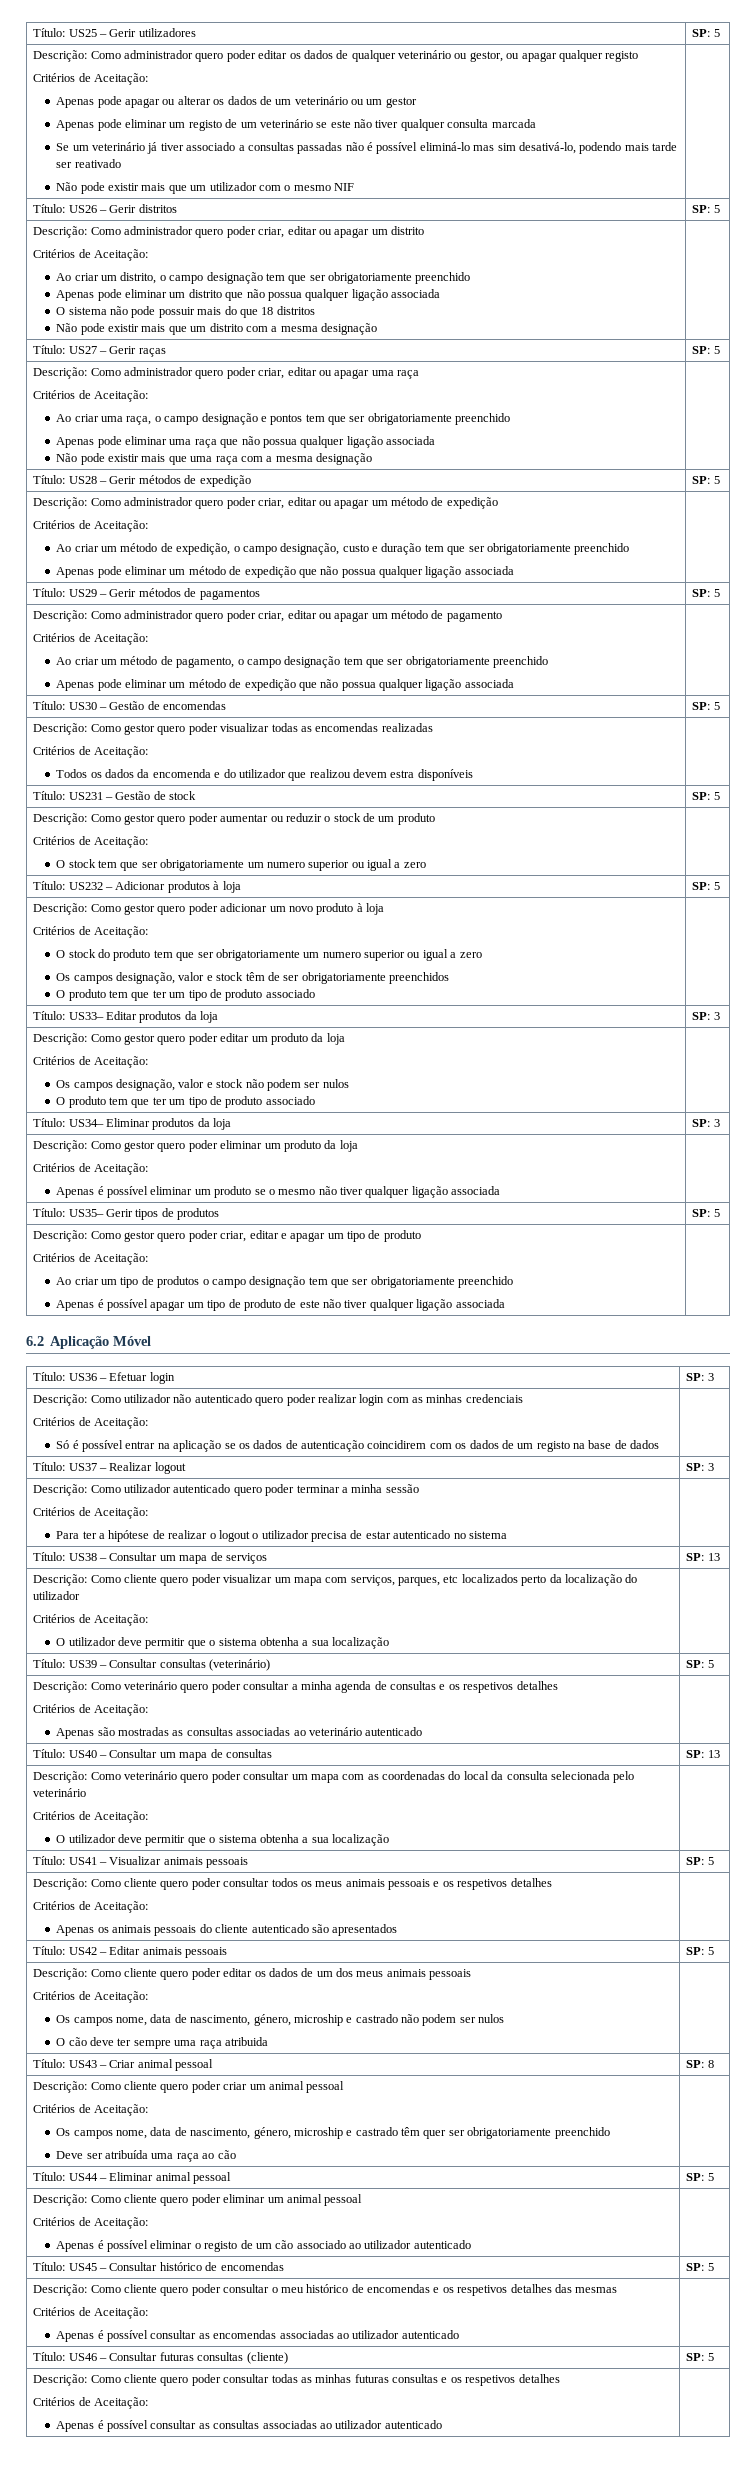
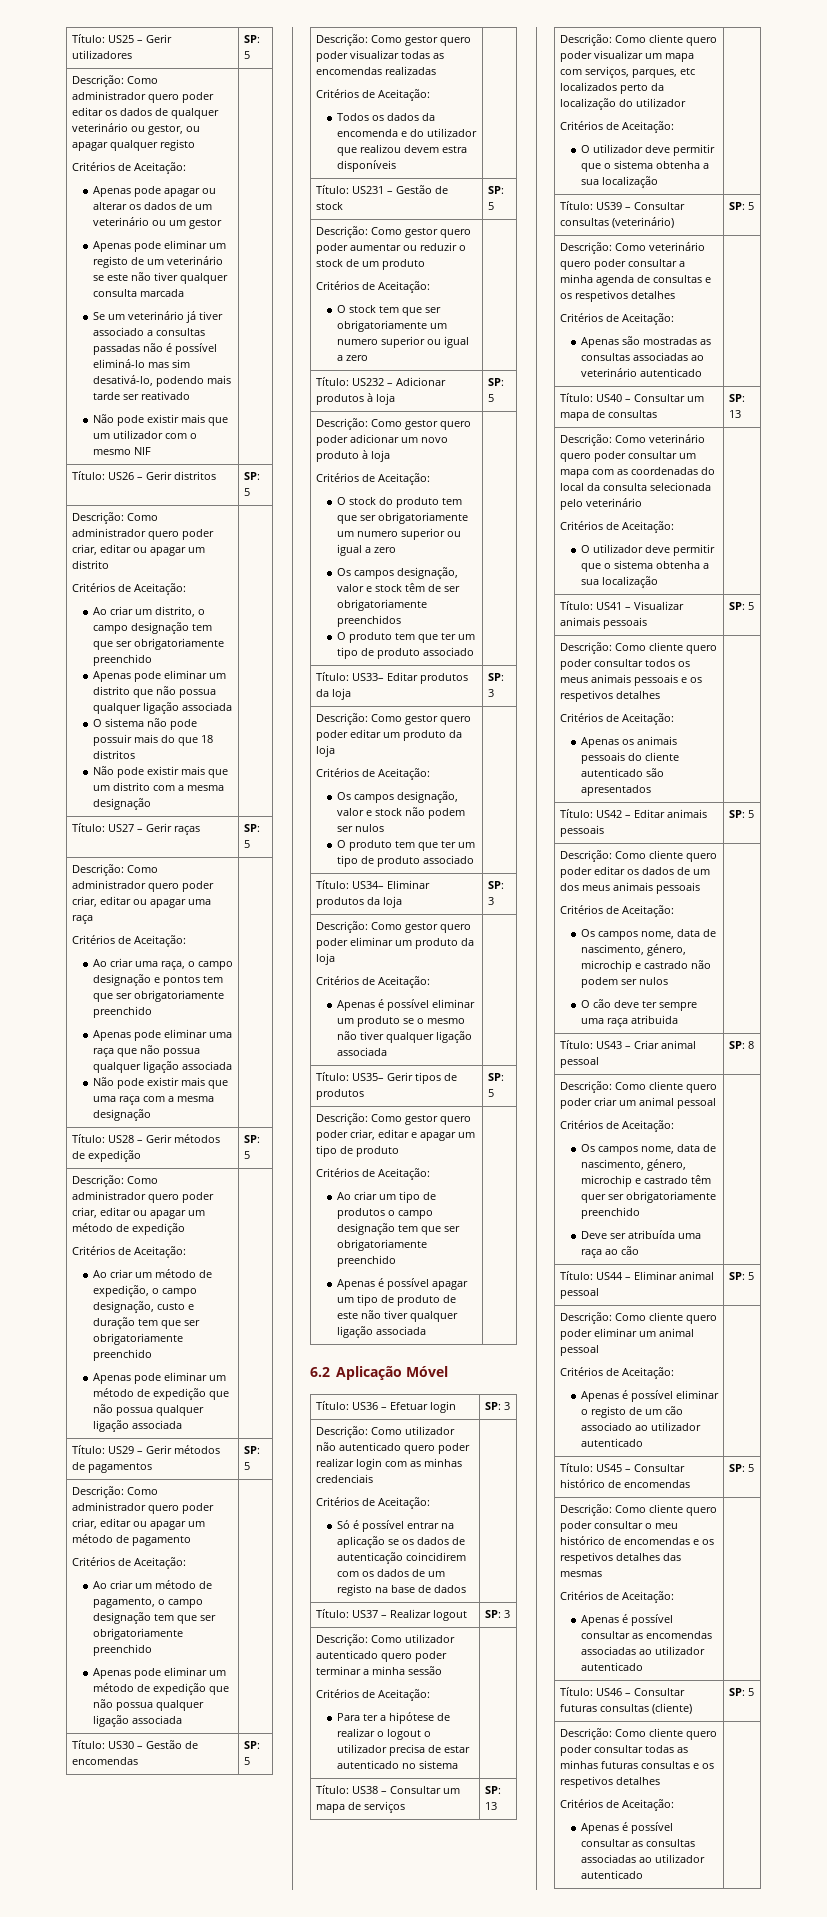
[293,2014,343,2026] microship -> [581,960,633,972] microchip
[293,2127,343,2139] microship -> [581,1175,633,1187] microchip

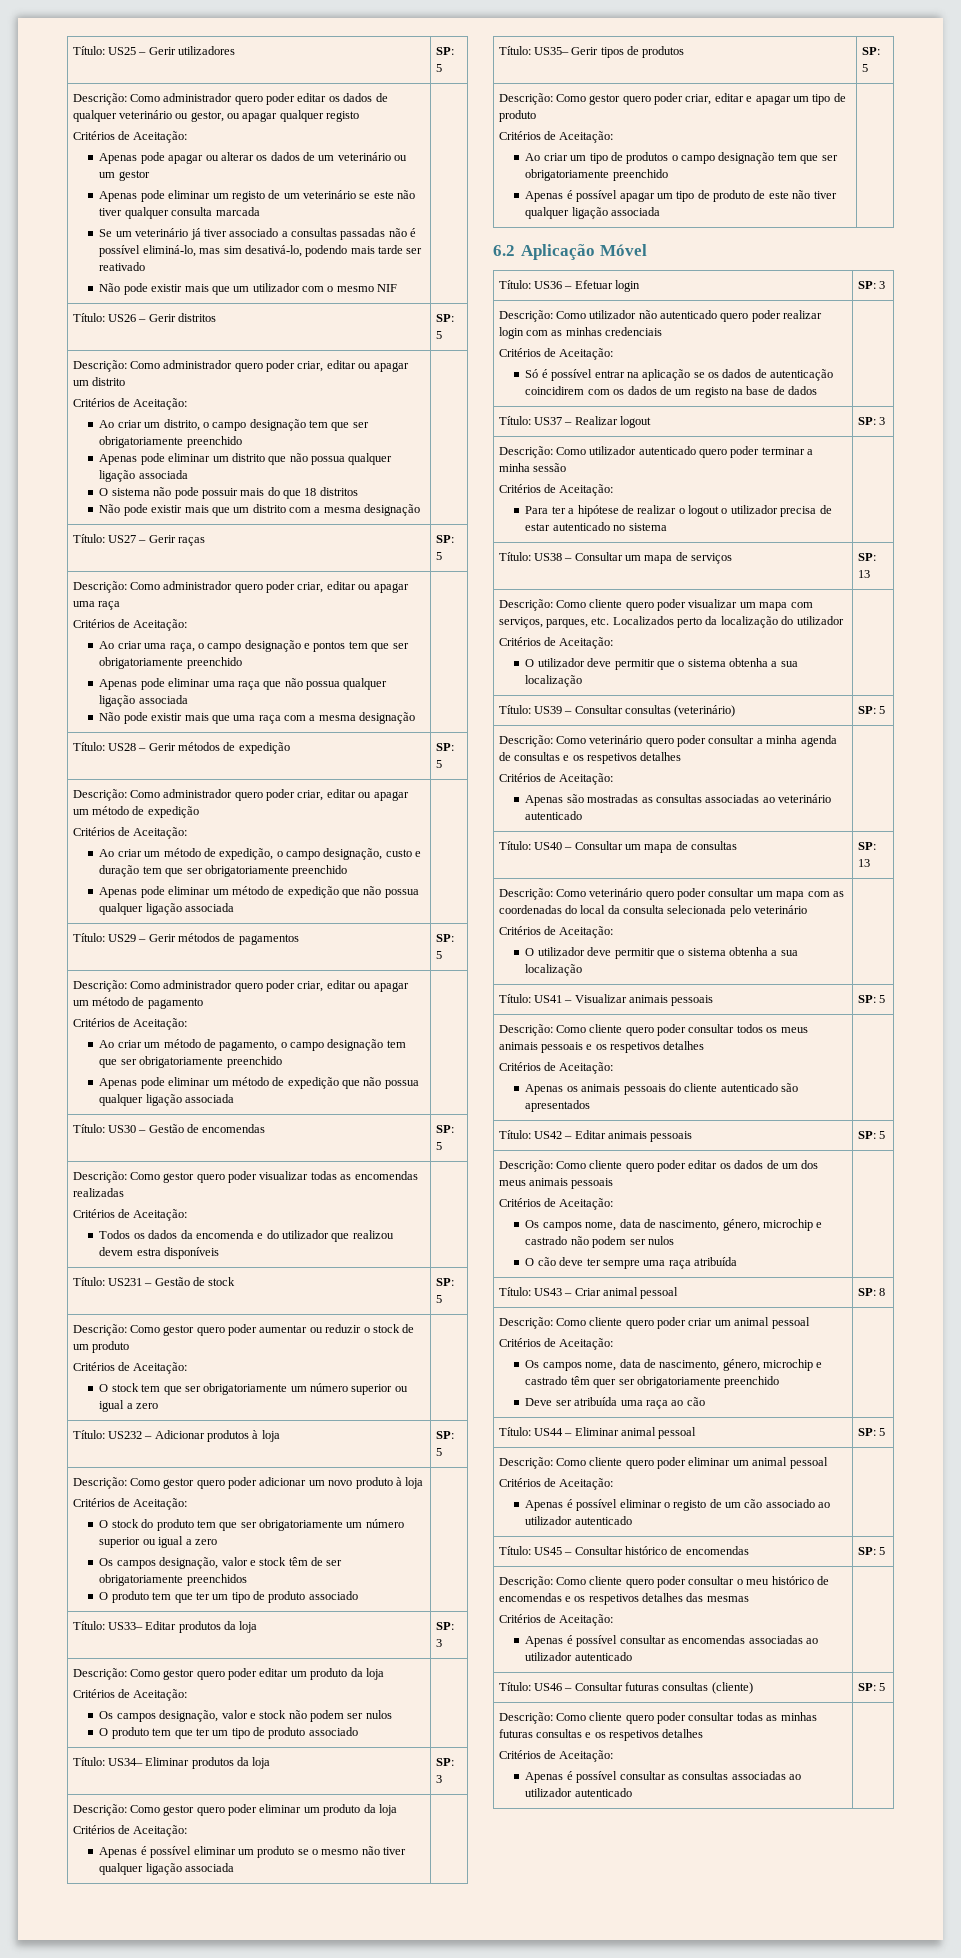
[93,359,146,368] eliminá-lo -> [142,245,196,257] eliminá-lo,
[337,339,379,345] numero -> [310,1383,349,1392] número
[357,531,399,537] numero -> [365,1519,404,1528] número
[679,68,695,75] [559,82,617,91] etc localizados -> [591,616,674,625] etc. Localizados
[631,1015,679,1024] atribuida -> [694,1257,738,1266] atribuída

